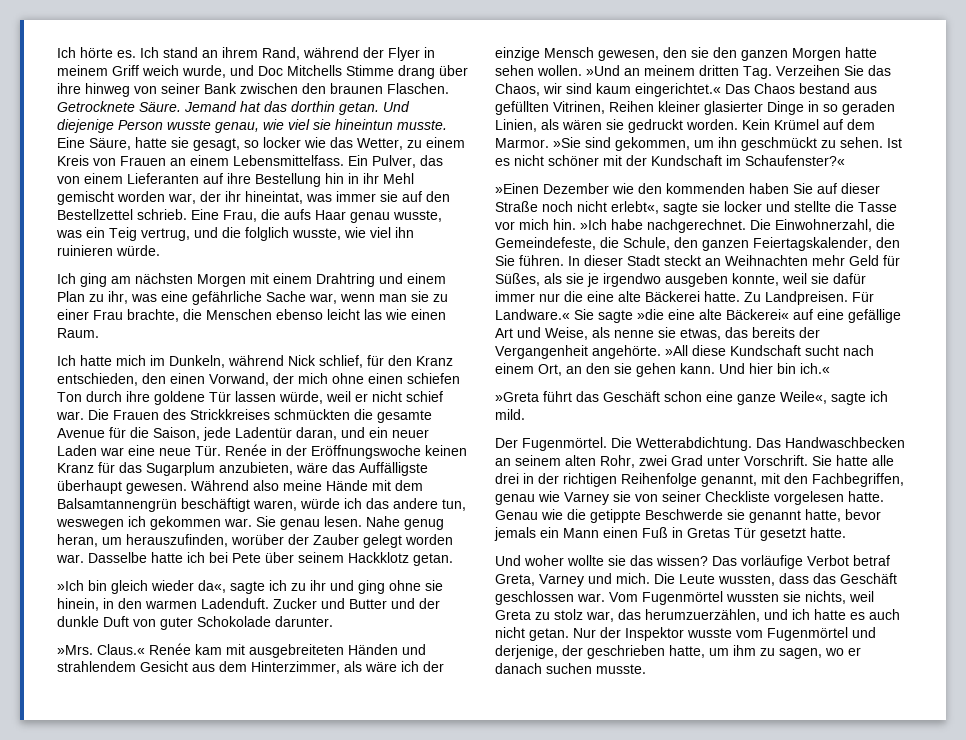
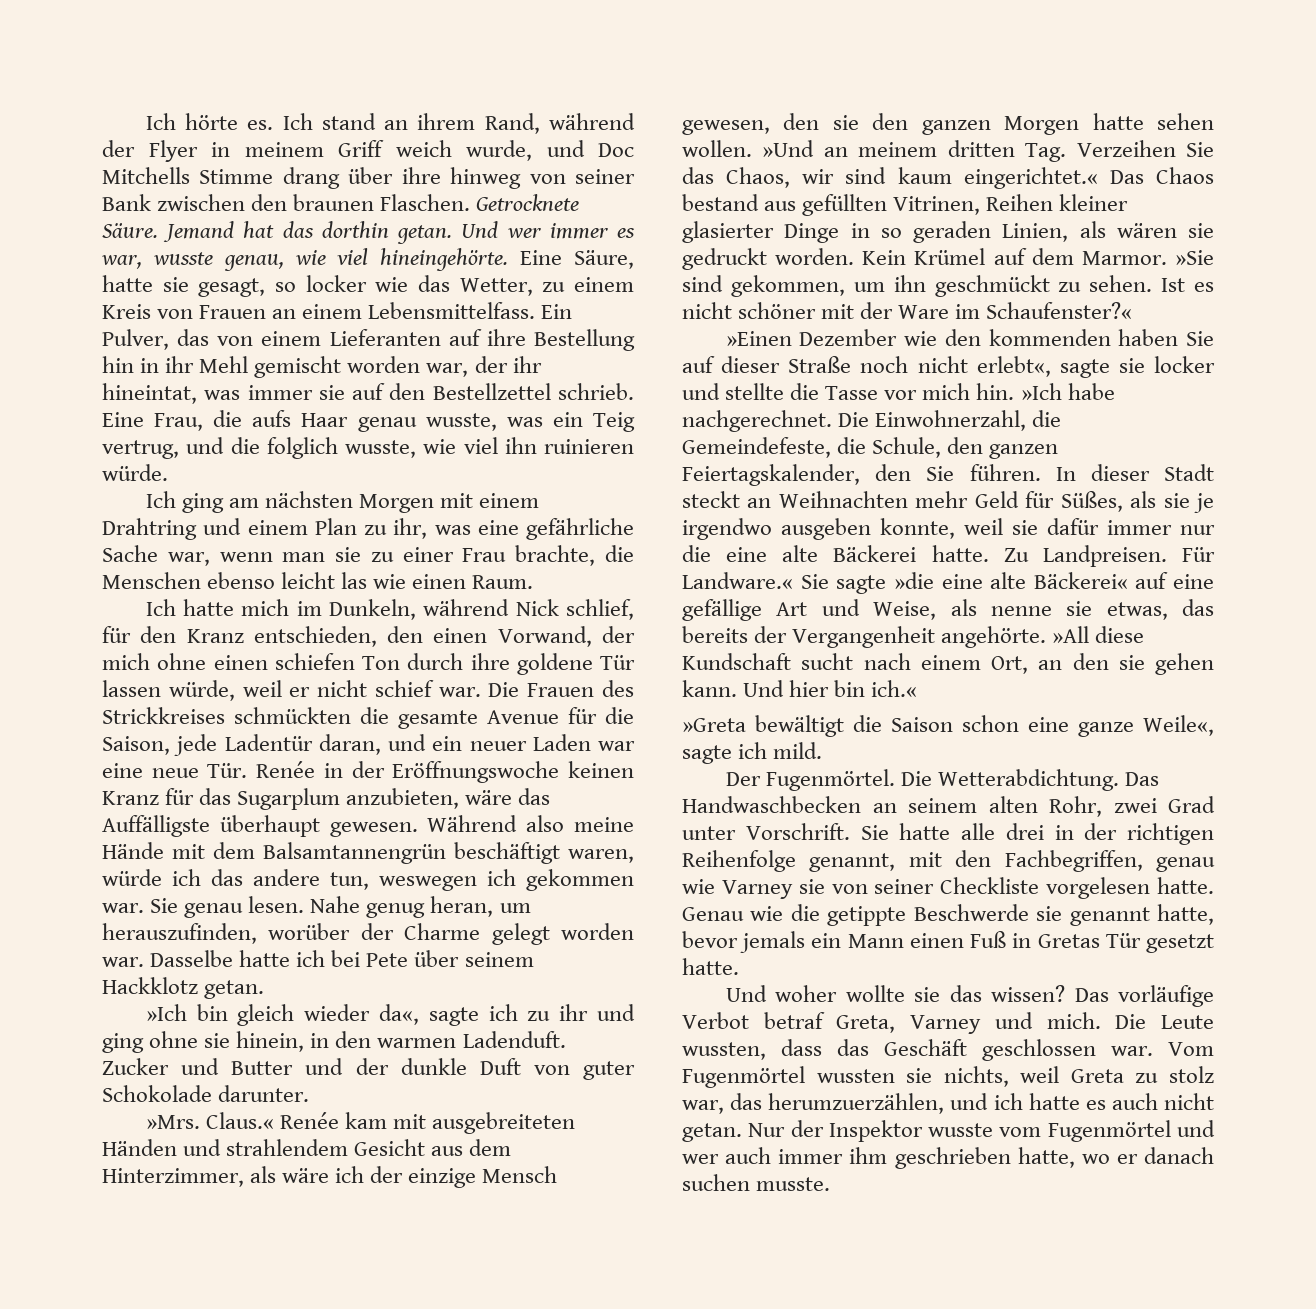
[57,119,163,133] diejenige Person -> [506,223,635,239] [101,255,142,269] wer immer es war,
[313,119,447,130] sie hineintun musste. -> [380,248,509,271] hineingehörte.
[313,534,359,545] Zauber -> [404,923,481,940] Charme
[651,155,722,166] Kundschaft -> [898,305,950,319] Ware
[543,391,660,402] führt das Geschäft -> [755,715,953,737] bewältigt die Saison
[495,645,822,659] derjenige, der geschrieben hatte, um ihm zu sagen, -> [682,1147,1075,1169] wer auch immer ihm geschrieben hatte,

